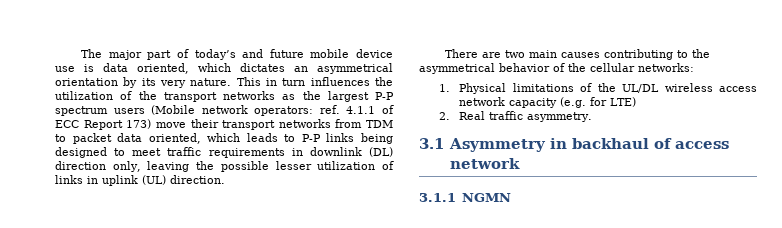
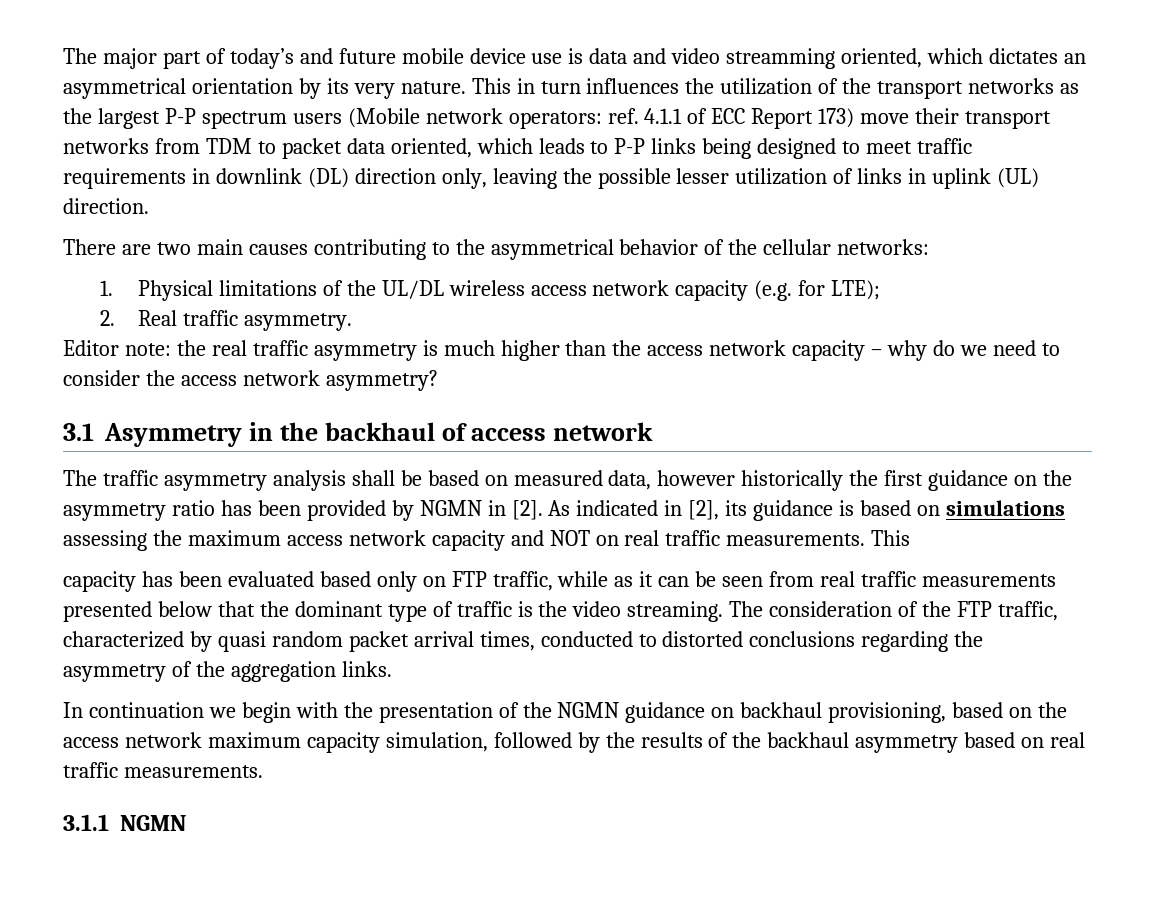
(128, 67) none -> [633,48,836,69] and video streamming
[610,97,637,107] LTE) -> [831,280,881,300] LTE);
(593, 117) none -> [63,340,1060,361] [63,370,438,391] // Editor note: the real traffic asymmetry is much higher than the access network capacity – why do we need to consider the access network asymmetry?
(567, 143) none -> [279,422,318,441] the
(520, 163) none -> [63,470,1073,491] [63,500,1065,521] [63,530,911,551] [63,571,1056,592] [63,601,1058,622] [63,631,984,652] [63,661,392,682] [63,702,1068,723] [63,732,1086,753] [63,762,263,778] // The traffic asymmetry analysis shall be based on measured data, however historically the first guidance on the asymmetry ratio has been provided by NGMN in [2]. As indicated in [2], its guidance is based on simulations assessing the maximum access network capacity and NOT on real traffic measurements. This // capacity has been evaluated based only on FTP traffic, while as it can be seen from real traffic measurements presented below that the dominant type of traffic is the video streaming. The consideration of the FTP traffic, characterized by quasi random packet arrival times, conducted to distorted conclusions regarding the asymmetry of the aggregation links. // In continuation we begin with the presentation of the NGMN guidance on backhaul provisioning, based on the access network maximum capacity simulation, followed by the results of the backhaul asymmetry based on real traffic measurements.

